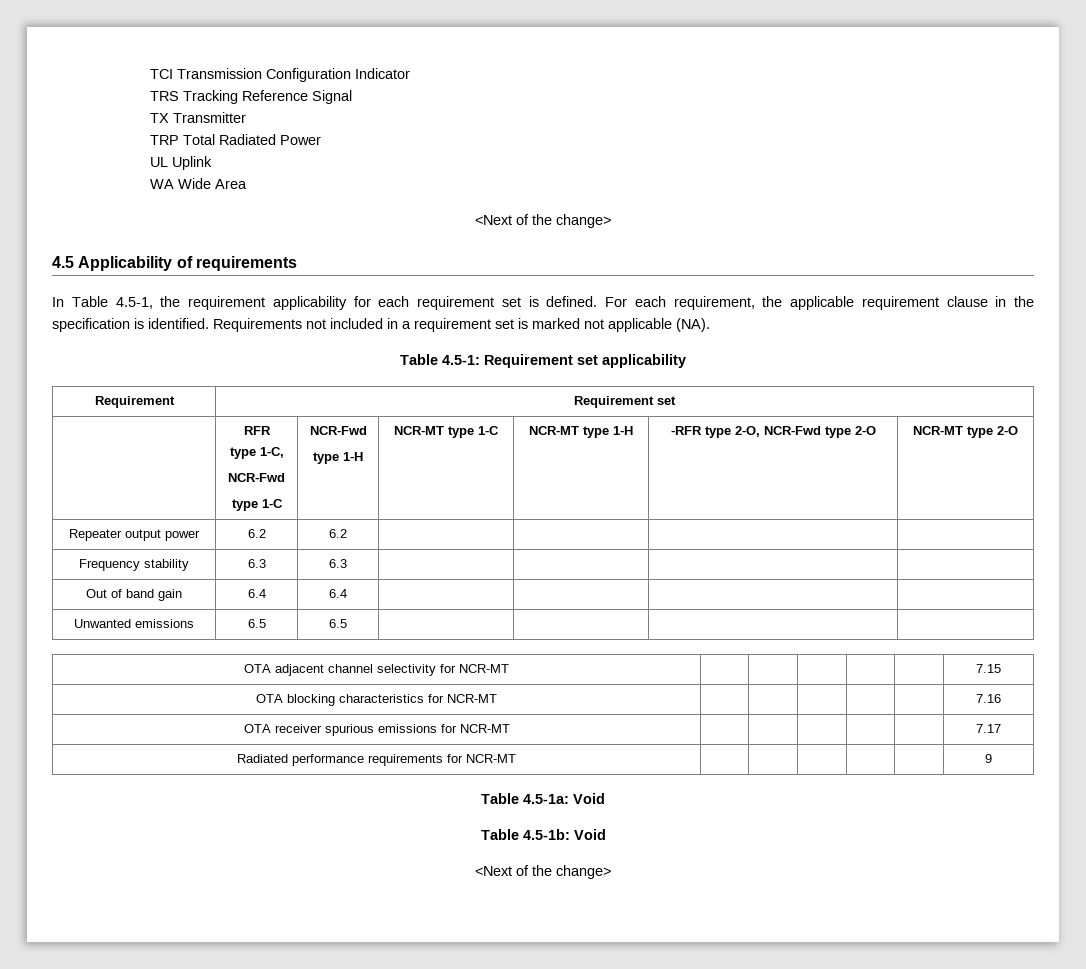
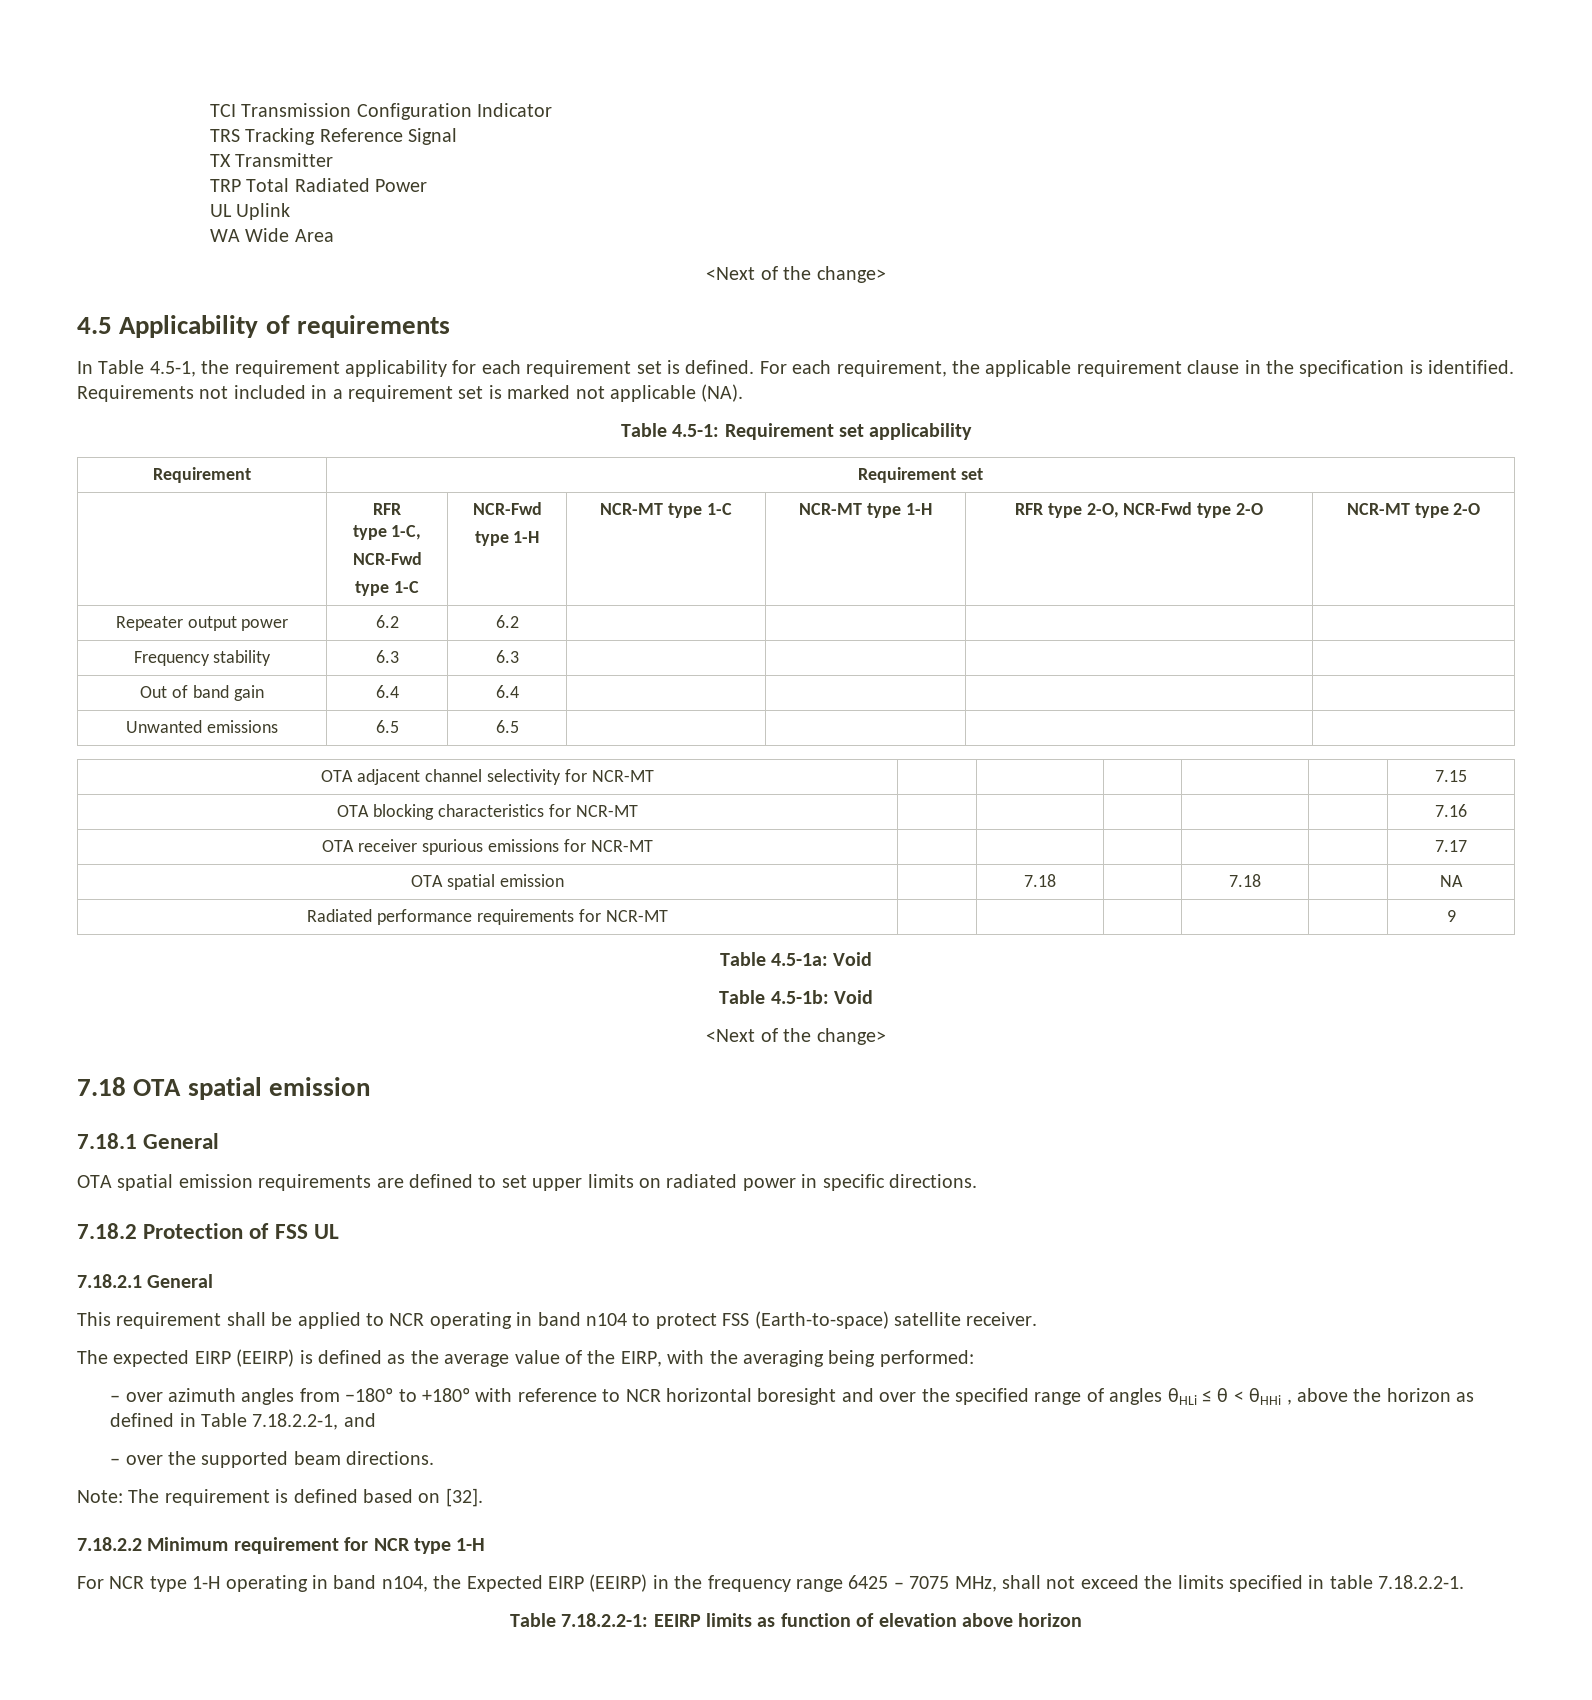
[670,426,702,435] -RFR -> [1014,503,1043,515] RFR
(1001, 728) none -> [411,874,564,890] [1024,874,1056,887] [1229,874,1261,887] [1440,875,1463,887] // OTA spatial emission | | 7.18 | | 7.18 | | NA
(611, 872) none -> [77,1077,370,1100] [77,1133,220,1149] [77,1174,977,1191] [77,1223,339,1239] [77,1274,214,1288] [77,1311,1038,1329] [77,1349,974,1367] [110,1388,1475,1405] [110,1413,376,1430] [110,1451,435,1468] [77,1488,483,1507] [77,1537,486,1554] [77,1574,1465,1592] [509,1613,1083,1627] // 7.18 OTA spatial emission // 7.18.1 General // OTA spatial emission requirements are defined to set upper limits on radiated power in specific directions. // 7.18.2 Protection of FSS UL // 7.18.2.1 General // This requirement shall be applied to NCR operating in band n104 to protect FSS (Earth-to-space) satellite receiver. // The expected EIRP (EEIRP) is defined as the average value of the EIRP, with the averaging being performed: // ‒ over azimuth angles from −180º to +180º with reference to NCR horizontal boresight and over the specified range of angles θHLi ≤ θ < θHHi , above the horizon as defined in Table 7.18.2.2-1, and // ‒ over the supported beam directions. // Note: The requirement is defined based on [32]. // 7.18.2.2 Minimum requirement for NCR type 1-H // For NCR type 1-H operating in band n104, the Expected EIRP (EEIRP) in the frequency range 6425 – 7075 MHz, shall not exceed the limits specified in table 7.18.2.2-1. // Table 7.18.2.2-1: EEIRP limits as function of elevation above horizon

